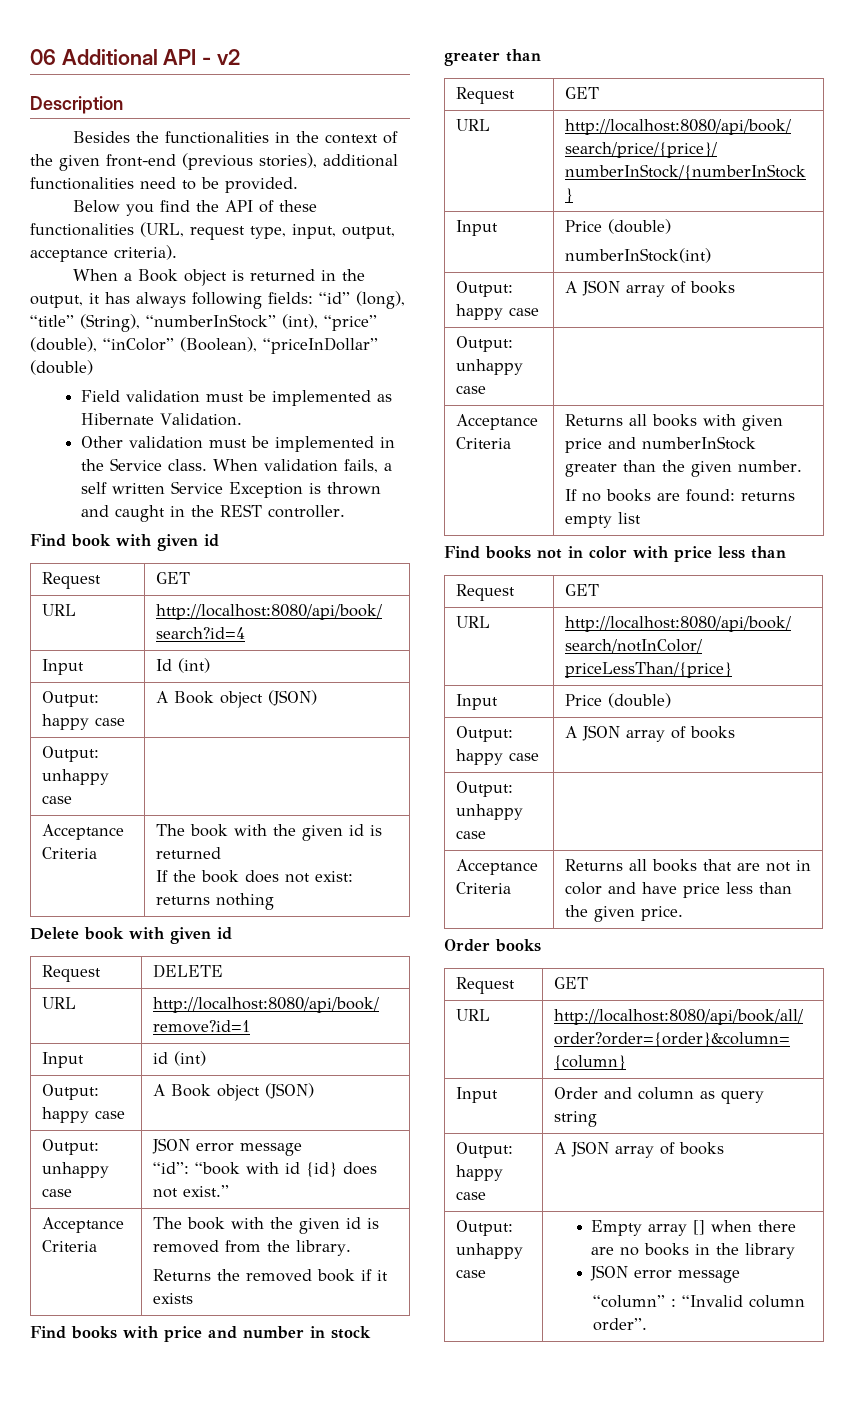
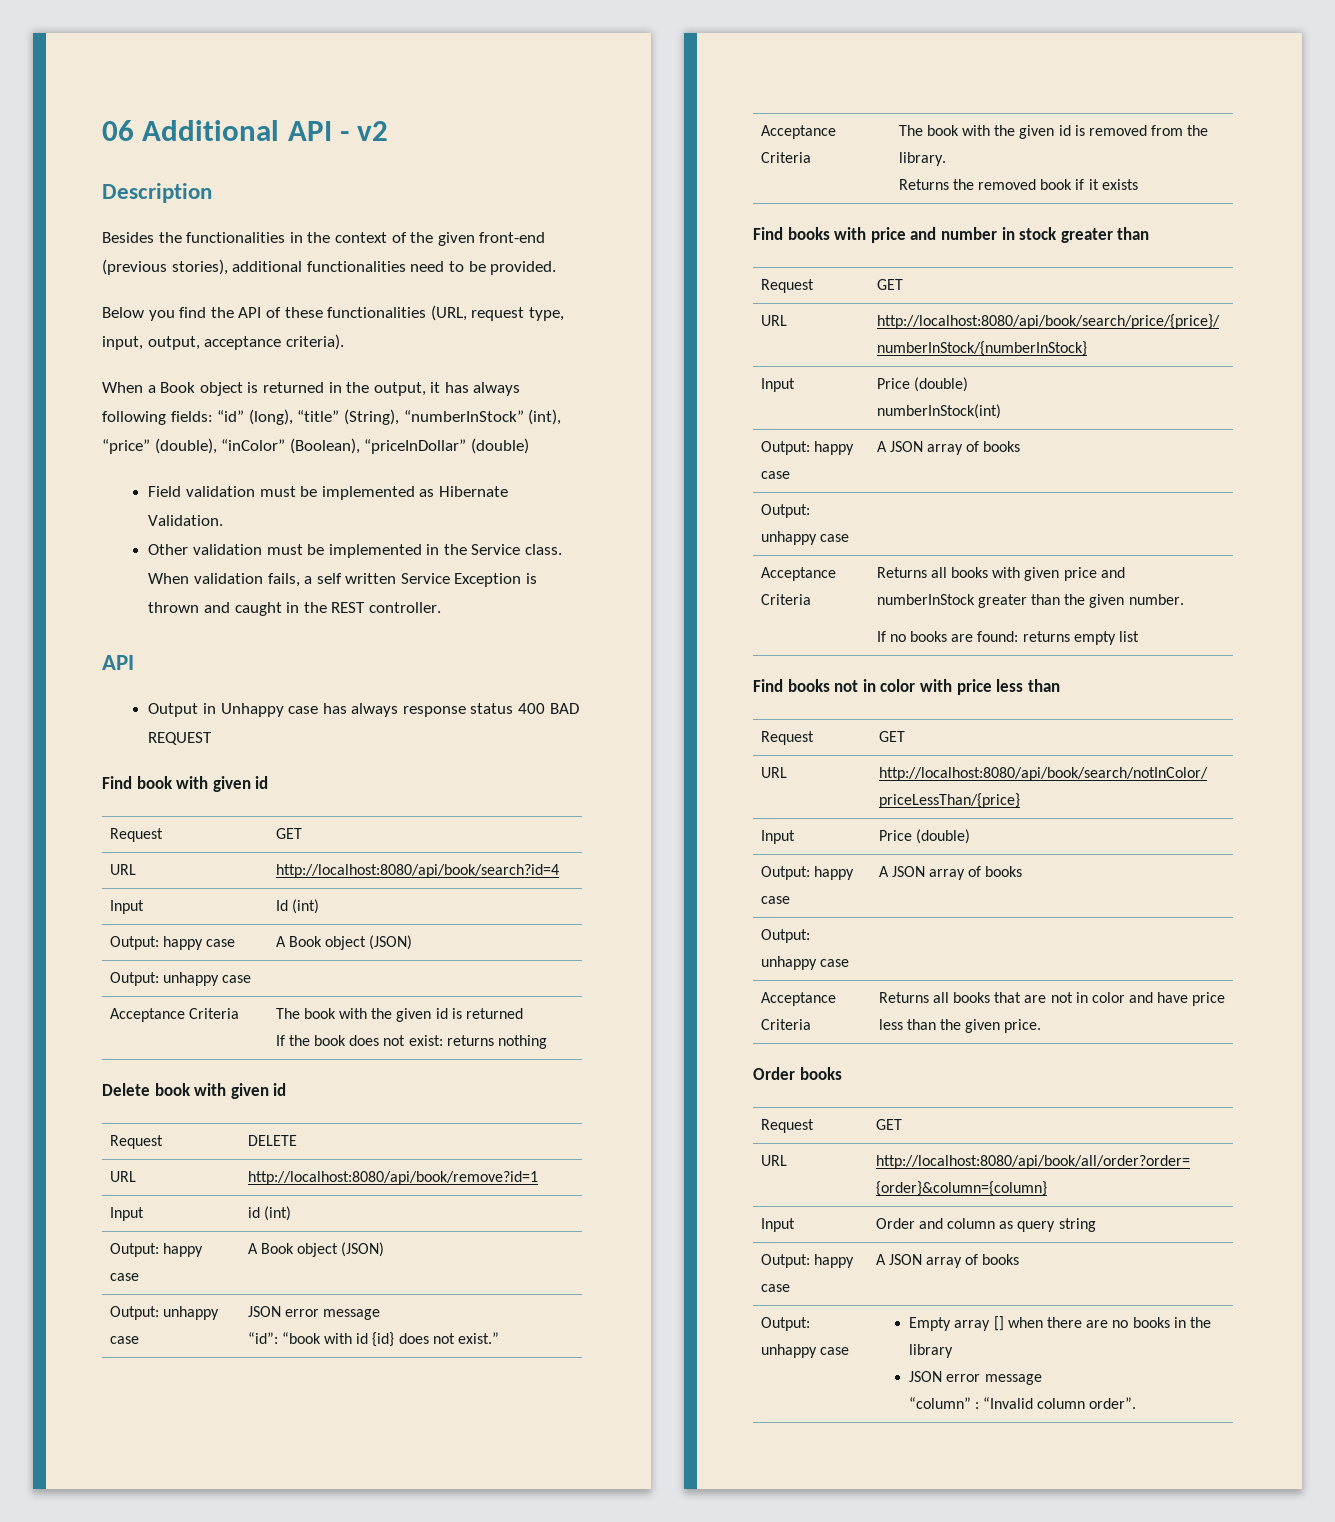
(345, 511) none -> [102,655,134,670] [148,703,579,717] [148,732,213,745] // API // Output in Unhappy case has always response status 400 BAD REQUEST

